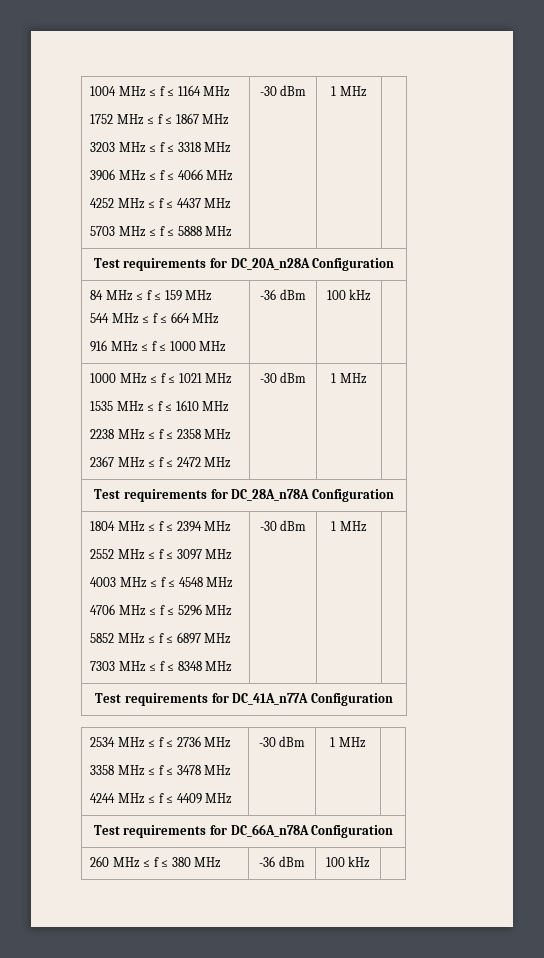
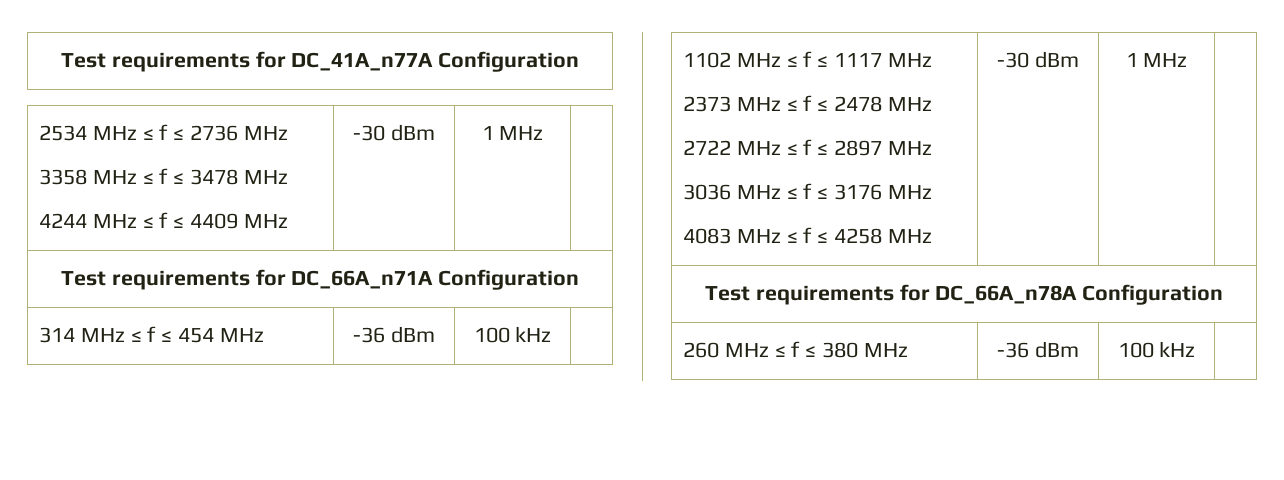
[90,85,231,97] [90,113,230,125] [90,142,232,153] [90,169,234,181] [90,198,232,209] [90,226,233,237] [259,85,307,96] [331,86,367,97] [93,258,395,271] [90,290,213,301] [90,312,220,324] [90,340,227,352] [260,289,306,300] [326,289,372,301] [90,373,233,384] [90,400,230,412] [90,429,232,440] [90,456,232,468] [259,372,307,383] [331,373,367,384] [94,489,394,502] [90,521,232,532] [90,549,233,560] [90,577,234,588] [90,604,233,616] [90,632,232,644] [90,661,233,672] [259,520,307,531] [331,521,367,532] 1004 MHz ≤ f ≤ 1164 MHz // 1752 MHz ≤ f ≤ 1867 MHz // 3203 MHz ≤ f ≤ 3318 MHz // 3906 MHz ≤ f ≤ 4066 MHz // 4252 MHz ≤ f ≤ 4437 MHz // 5703 MHz ≤ f ≤ 5888 MHz | -30 dBm | 1 MHz | // Test requirements for DC_20A_n28A Configuration // 84 MHz ≤ f ≤ 159 MHz // 544 MHz ≤ f ≤ 664 MHz // 916 MHz ≤ f ≤ 1000 MHz | -36 dBm | 100 kHz | // 1000 MHz ≤ f ≤ 1021 MHz // 1535 MHz ≤ f ≤ 1610 MHz // 2238 MHz ≤ f ≤ 2358 MHz // 2367 MHz ≤ f ≤ 2472 MHz | -30 dBm | 1 MHz | // Test requirements for DC_28A_n78A Configuration // 1804 MHz ≤ f ≤ 2394 MHz // 2552 MHz ≤ f ≤ 3097 MHz // 4003 MHz ≤ f ≤ 4548 MHz // 4706 MHz ≤ f ≤ 5296 MHz // 5852 MHz ≤ f ≤ 6897 MHz // 7303 MHz ≤ f ≤ 8348 MHz | -30 dBm | 1 MHz | // -> (60, 60) none
(366, 742) none -> [60,269,580,290] [39,326,264,343] [353,326,435,343] [473,326,552,343] [683,51,932,68] [683,95,932,112] [683,139,932,156] [683,183,932,200] [683,227,932,244] [997,51,1079,68] [1125,53,1188,67] // Test requirements for DC_66A_n71A Configuration // 314 MHz ≤ f ≤ 454 MHz | -36 dBm | 100 kHz | // 1102 MHz ≤ f ≤ 1117 MHz // 2373 MHz ≤ f ≤ 2478 MHz // 2722 MHz ≤ f ≤ 2897 MHz // 3036 MHz ≤ f ≤ 3176 MHz // 4083 MHz ≤ f ≤ 4258 MHz | -30 dBm | 1 MHz |

